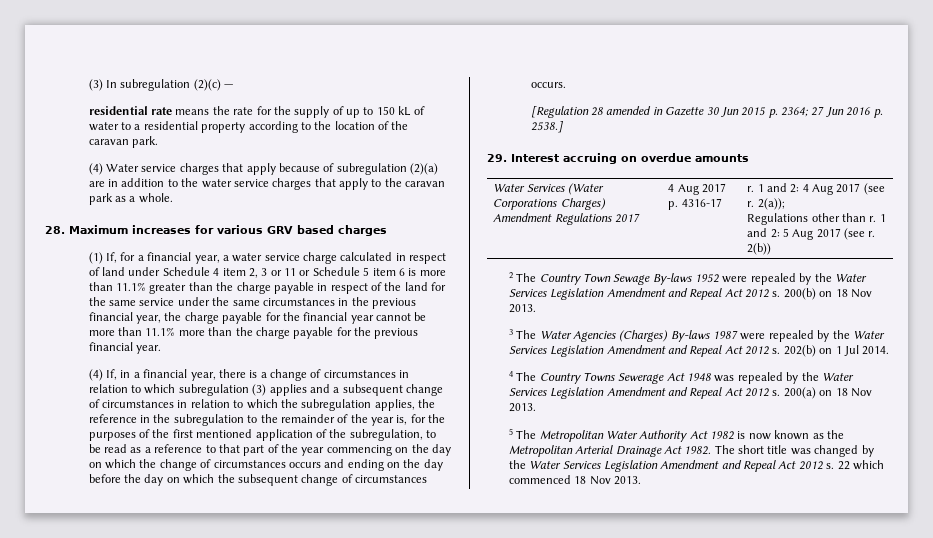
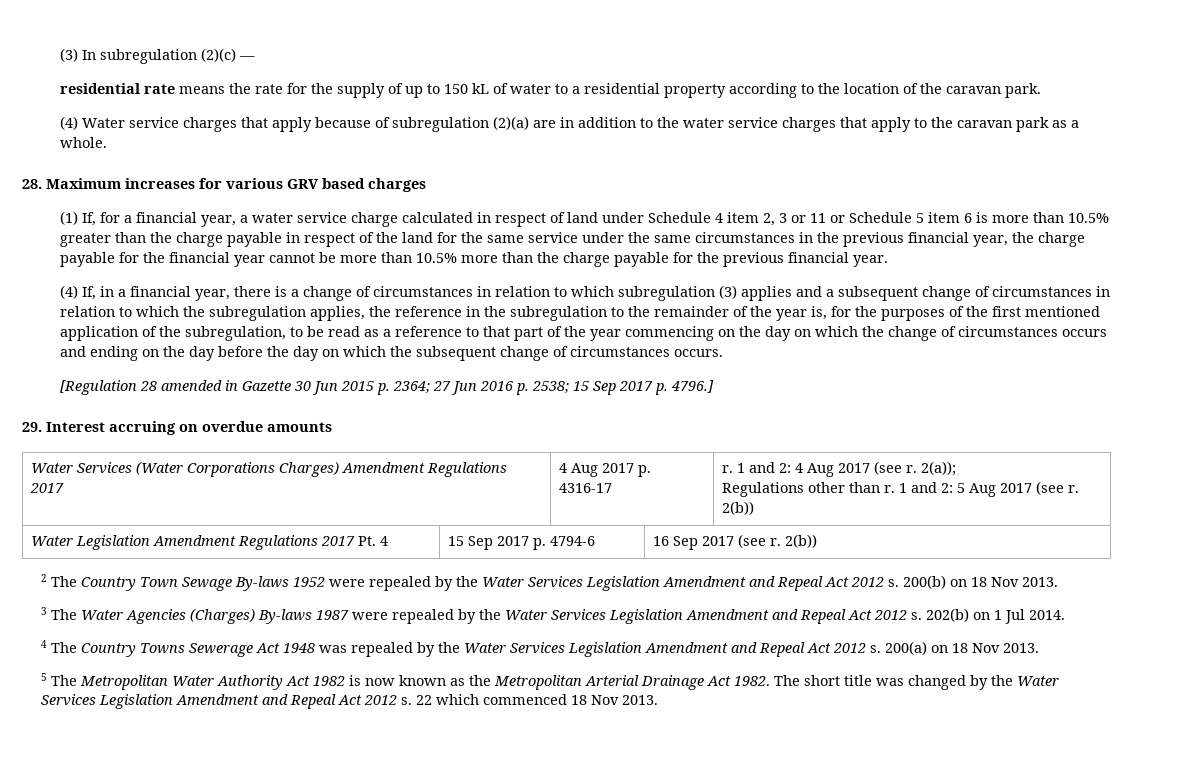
[116,282,147,291] 11.1% -> [1067,213,1109,223] 10.5%
[145,327,176,336] 11.1% -> [415,253,457,263] 10.5%
[530,121,563,133] 2538.] -> [531,380,714,395] 2538; 15 Sep 2017 p. 4796.]
(772, 249) none -> [30,535,388,550] [447,536,595,550] [652,534,817,550] // Water Legislation Amendment Regulations 2017 Pt. 4 | 15 Sep 2017 p. 4794-6 | 16 Sep 2017 (see r. 2(b))

